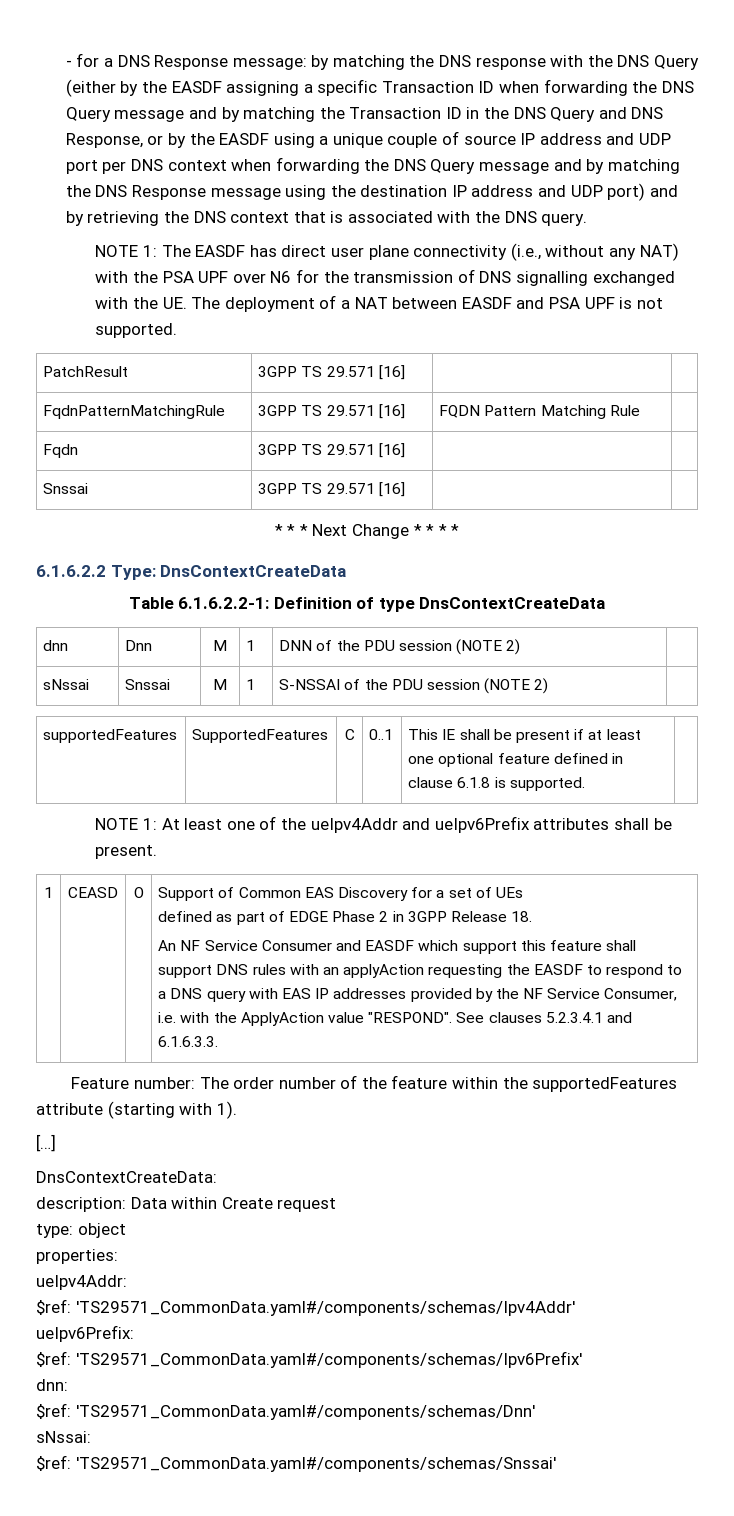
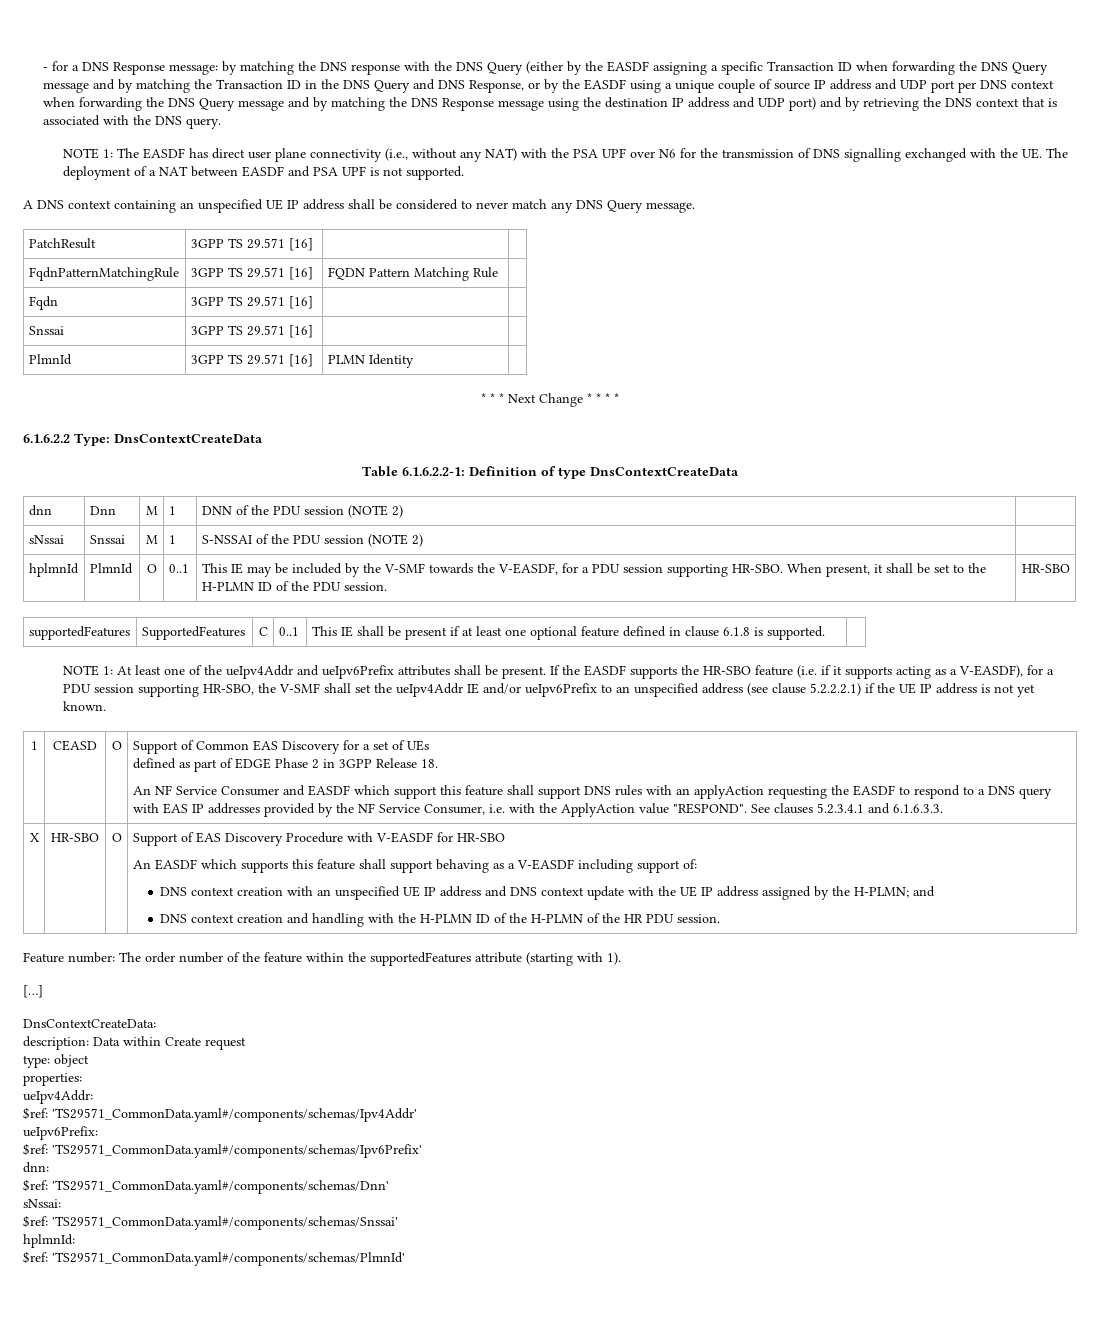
(178, 330) none -> [23,199,695,213] // A DNS context containing an unspecified UE IP address shall be considered to never match any DNS Query message.
(405, 489) none -> [28,354,72,365] [190,354,313,367] [327,354,414,368] // PlmnId | 3GPP TS 29.571 [16] | PLMN Identity |
(549, 686) none -> [28,563,79,577] [89,563,133,574] [146,564,157,573] [168,564,189,573] [201,563,986,577] [201,581,387,591] [1021,564,1070,573] // hplmnId | PlmnId | O | 0..1 | This IE may be included by the V-SMF towards the V-EASDF, for a PDU session supporting HR-SBO. When present, it shall be set to the H-PLMN ID of the PDU session. | HR-SBO
(158, 852) none -> [549,665,1054,679] [62,683,1035,697] [62,701,106,711] If the EASDF supports the HR-SBO feature (i.e. if it supports acting as a V-EASDF), for a PDU session supporting HR-SBO, the V-SMF shall set the ueIpv4Addr IE and/or ueIpv6Prefix to an unspecified address (see clause 5.2.2.2.1) if the UE IP address is not yet known.
(219, 1041) none -> [29,833,40,842] [51,833,99,842] [111,833,122,842] [132,832,505,846] [132,859,697,873] [160,886,936,900] [160,913,721,927] // X | HR-SBO | O | Support of EAS Discovery Procedure with V-EASDF for HR-SBO // An EASDF which supports this feature shall support behaving as a V-EASDF including support of: // DNS context creation with an unspecified UE IP address and DNS context update with the UE IP address assigned by the H-PLMN; and // DNS context creation and handling with the H-PLMN ID of the H-PLMN of the HR PDU session.
(556, 1464) none -> [23,1234,75,1248] [23,1251,405,1266] // hplmnId: // $ref: 'TS29571_CommonData.yaml#/components/schemas/PlmnId'

